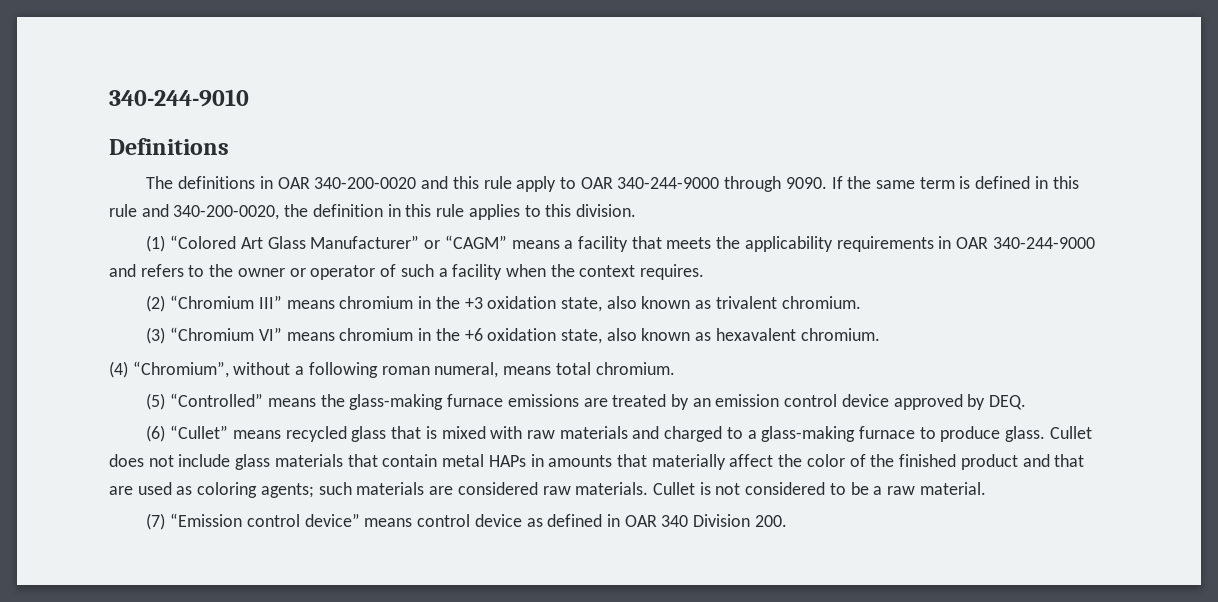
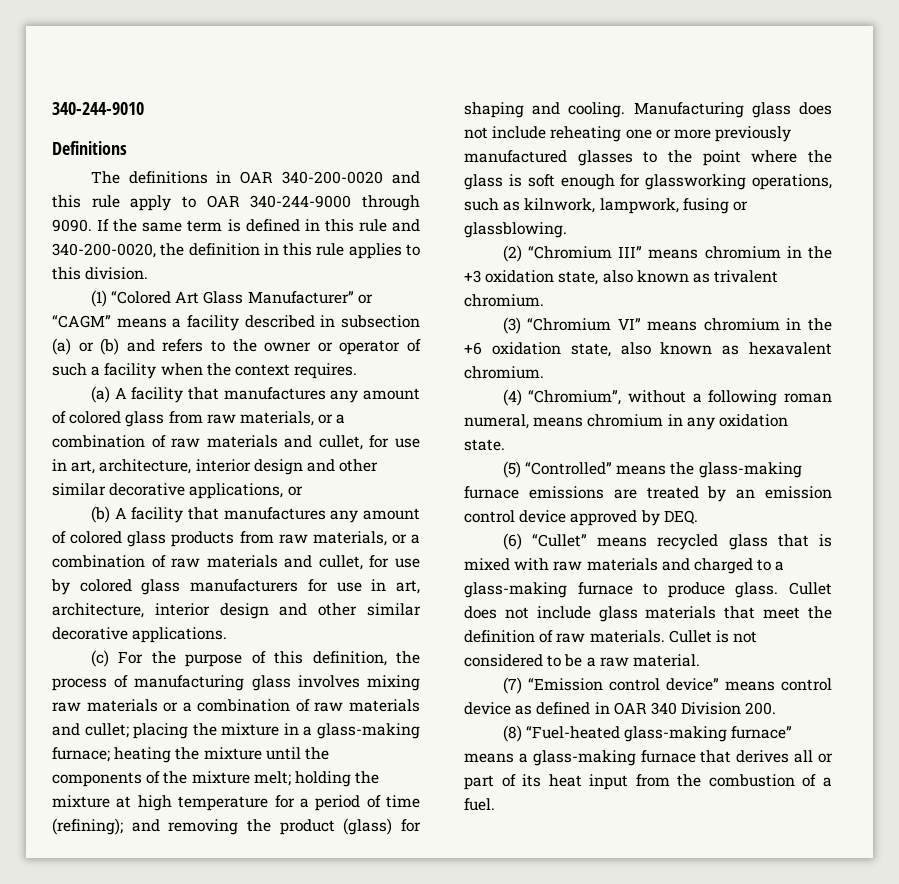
[631,236,1095,252] that meets the applicability requirements in OAR 340-244-9000 -> [244,315,420,328] [52,338,120,355] described in subsection (a) or (b)
(705, 272) none -> [90,386,420,403] [52,411,346,427] [52,435,420,450] [52,459,379,475] [52,483,303,499] [90,506,420,523] [52,531,420,547] [52,555,420,570] [51,579,421,595] [52,603,422,619] [52,627,228,643] [90,650,420,667] [52,675,420,691] [52,699,420,712] [52,723,420,739] [52,747,329,763] [52,771,380,787] [52,795,420,811] [52,818,421,835] [464,102,832,118] [464,126,792,142] [464,150,832,166] [464,174,832,190] [464,198,748,214] [464,222,567,238] // (a) A facility that manufactures any amount of colored glass from raw materials, or a combination of raw materials and cullet, for use in art, architecture, interior design and other similar decorative applications, or // (b) A facility that manufactures any amount of colored glass products from raw materials, or a combination of raw materials and cullet, for use by colored glass manufacturers for use in art, architecture, interior design and other similar decorative applications. // (c) For the purpose of this definition, the process of manufacturing glass involves mixing raw materials or a combination of raw materials and cullet; placing the mixture in a glass-making furnace; heating the mixture until the components of the mixture melt; holding the mixture at high temperature for a period of time (refining); and removing the product (glass) for shaping and cooling. Manufacturing glass does not include reheating one or more previously manufactured glasses to the point where the glass is soft enough for glassworking operations, such as kilnwork, lampwork, fusing or glassblowing.
[555,362,675,375] total chromium. -> [587,414,788,430] [464,439,505,451] chromium in any oxidation state.
[382,454,1085,470] [109,482,538,498] contain metal HAPs in amounts that materially affect the color of the finished product and that are used as coloring agents; such materials are considered -> [763,606,832,619] [464,630,554,643] meet the definition of
(787, 521) none -> [502,725,793,742] [464,750,833,766] [464,774,832,790] [464,798,495,811] // (8) “Fuel-heated glass-making furnace” means a glass-making furnace that derives all or part of its heat input from the combustion of a fuel.

